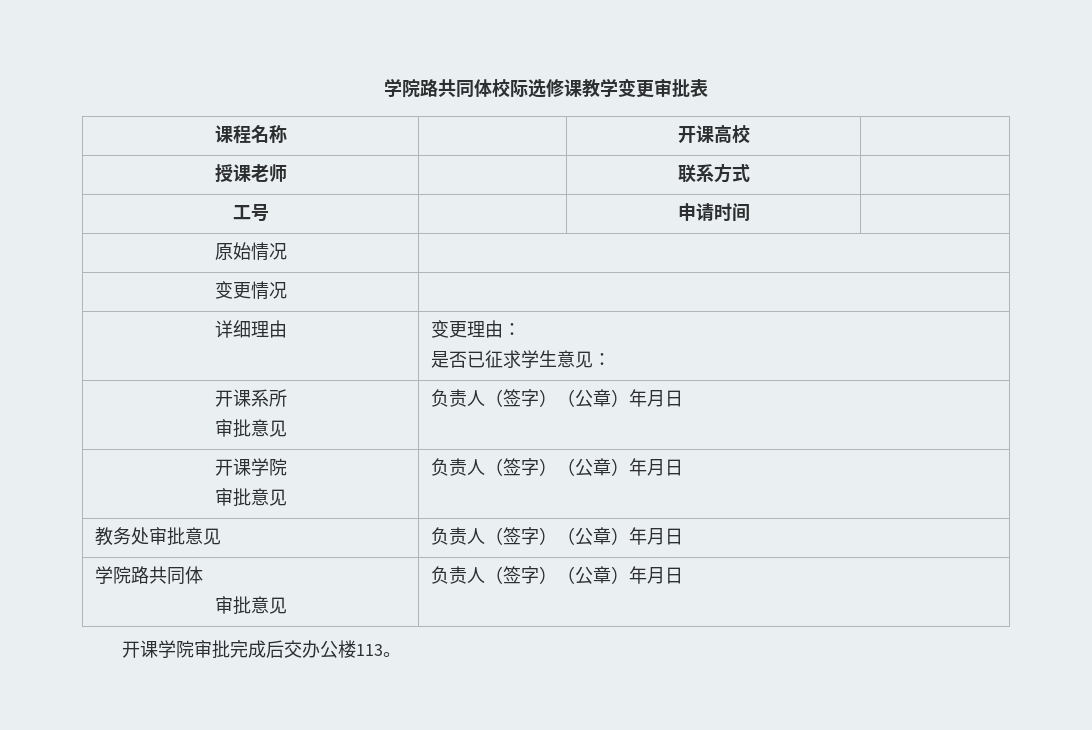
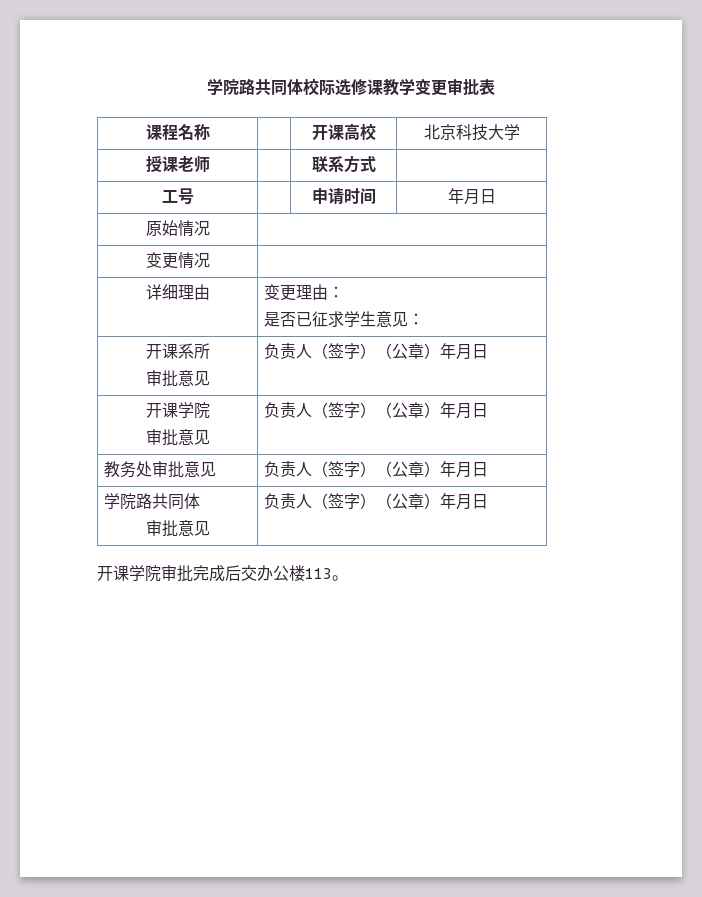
(750, 134) none -> [423,124,520,141] 北京科技大学
(750, 212) none -> [447,188,496,205] 年月日

